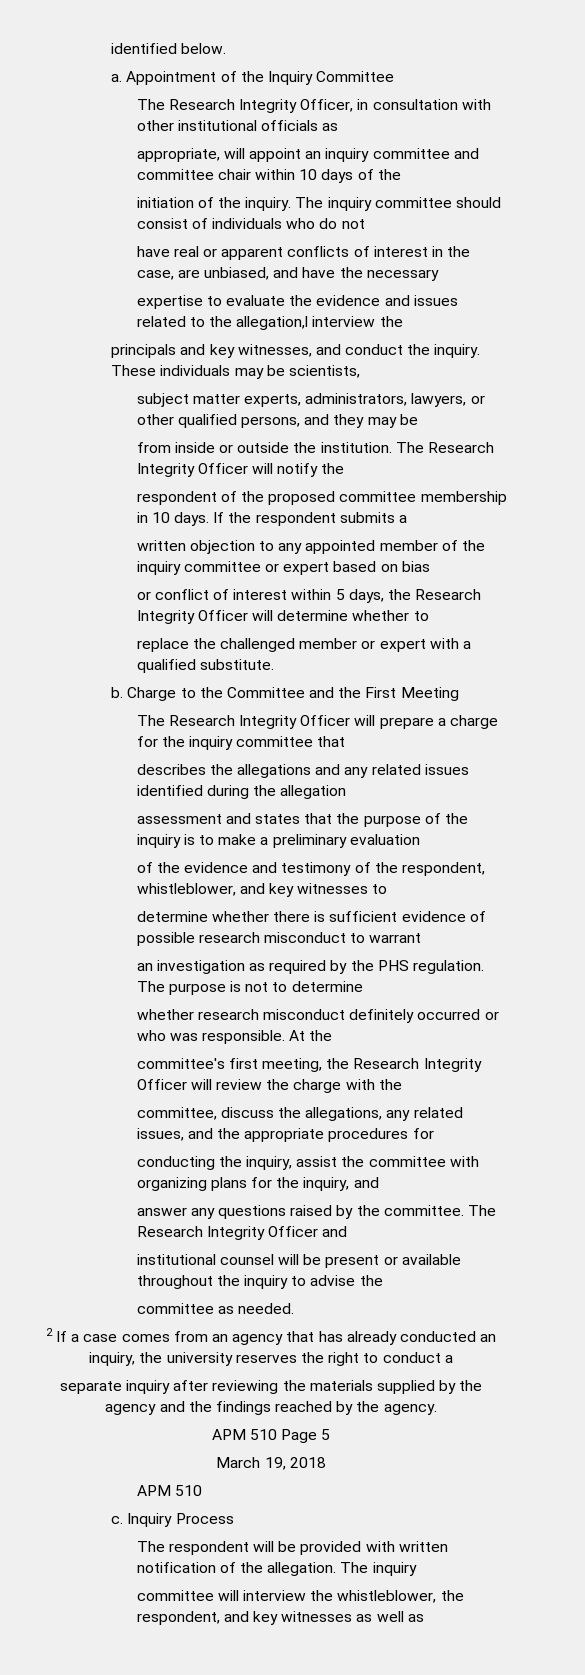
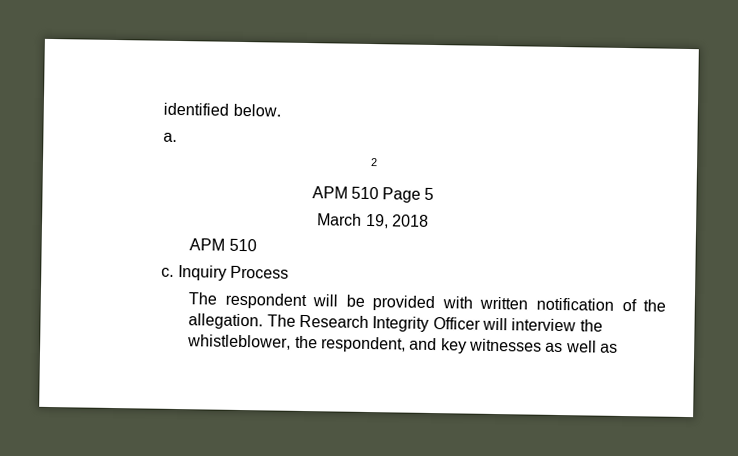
[126,71,395,85] [136,99,491,113] [136,120,339,131] [136,148,479,162] [136,169,401,183] [136,197,501,211] [136,218,365,229] [136,246,471,260] [136,267,439,281] [136,295,458,309] [136,316,403,330] [111,344,481,358] [111,365,360,379] [136,393,485,407] [136,414,418,428] [136,442,494,453] [136,463,345,477] [136,491,507,505] [136,512,407,526] [136,540,485,554] [136,561,430,575] [136,589,482,603] [136,610,429,624] [136,638,471,652] [136,659,274,673] [111,687,459,701] [136,715,498,729] [136,736,346,750] [136,764,469,778] [136,785,347,799] [136,813,468,827] [136,834,420,848] [136,862,485,876] [136,883,388,897] [136,911,486,922] [136,932,422,946] [136,960,484,974] [136,981,363,995] [136,1009,499,1023] [136,1030,333,1044] [136,1058,482,1072] [136,1079,402,1093] [136,1107,463,1121] [136,1128,434,1142] [136,1156,479,1170] [136,1177,379,1191] [136,1205,496,1219] [136,1226,348,1240] [136,1254,461,1268] [136,1275,383,1289] [136,1303,294,1314] [45,1328,497,1345] [89,1352,453,1366] [59,1380,483,1394] [105,1401,437,1415] Appointment of the Inquiry Committee // The Research Integrity Officer, in consultation with other institutional officials as // appropriate, will appoint an inquiry committee and committee chair within 10 days of the // initiation of the inquiry. The inquiry committee should consist of individuals who do not // have real or apparent conflicts of interest in the case, are unbiased, and have the necessary // expertise to evaluate the evidence and issues related to the allegation,l interview the // principals and key witnesses, and conduct the inquiry. These individuals may be scientists, // subject matter experts, administrators, lawyers, or other qualified persons, and they may be // from inside or outside the institution. The Research Integrity Officer will notify the // respondent of the proposed committee membership in 10 days. If the respondent submits a // written objection to any appointed member of the inquiry committee or expert based on bias // or conflict of interest within 5 days, the Research Integrity Officer will determine whether to // replace the challenged member or expert with a qualified substitute. // b. Charge to the Committee and the First Meeting // The Research Integrity Officer will prepare a charge for the inquiry committee that // describes the allegations and any related issues identified during the allegation // assessment and states that the purpose of the inquiry is to make a preliminary evaluation // of the evidence and testimony of the respondent, whistleblower, and key witnesses to // determine whether there is sufficient evidence of possible research misconduct to warrant // an investigation as required by the PHS regulation. The purpose is not to determine // whether research misconduct definitely occurred or who was responsible. At the // committee's first meeting, the Research Integrity Officer will review the charge with the // committee, discuss the allegations, any related issues, and the appropriate procedures for // conducting the inquiry, assist the committee with organizing plans for the inquiry, and // answer any questions raised by the committee. The Research Integrity Officer and // institutional counsel will be present or available throughout the inquiry to advise the // committee as needed. // 2 If a case comes from an agency that has already conducted an inquiry, the university reserves the right to conduct a // separate inquiry after reviewing the materials supplied by the agency and the findings reached by the agency. -> [369,158,378,167] // 2
[372,1562,417,1576] [136,1590,214,1601] inquiry // committee -> [299,314,481,332] Research Integrity Officer

